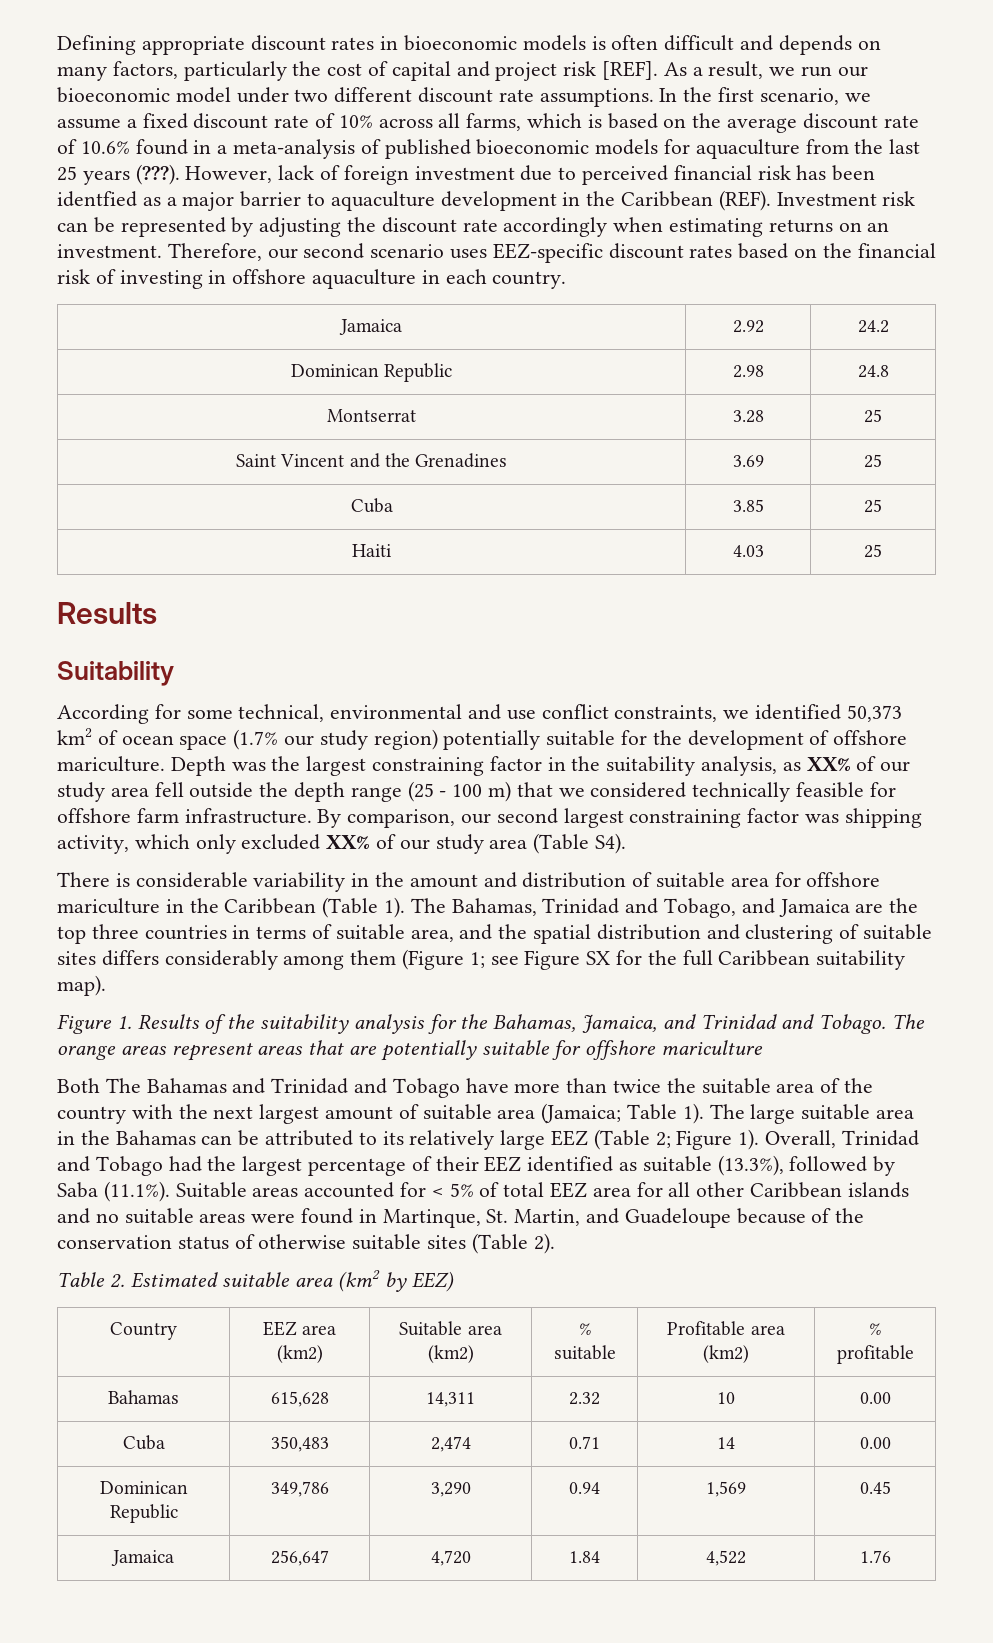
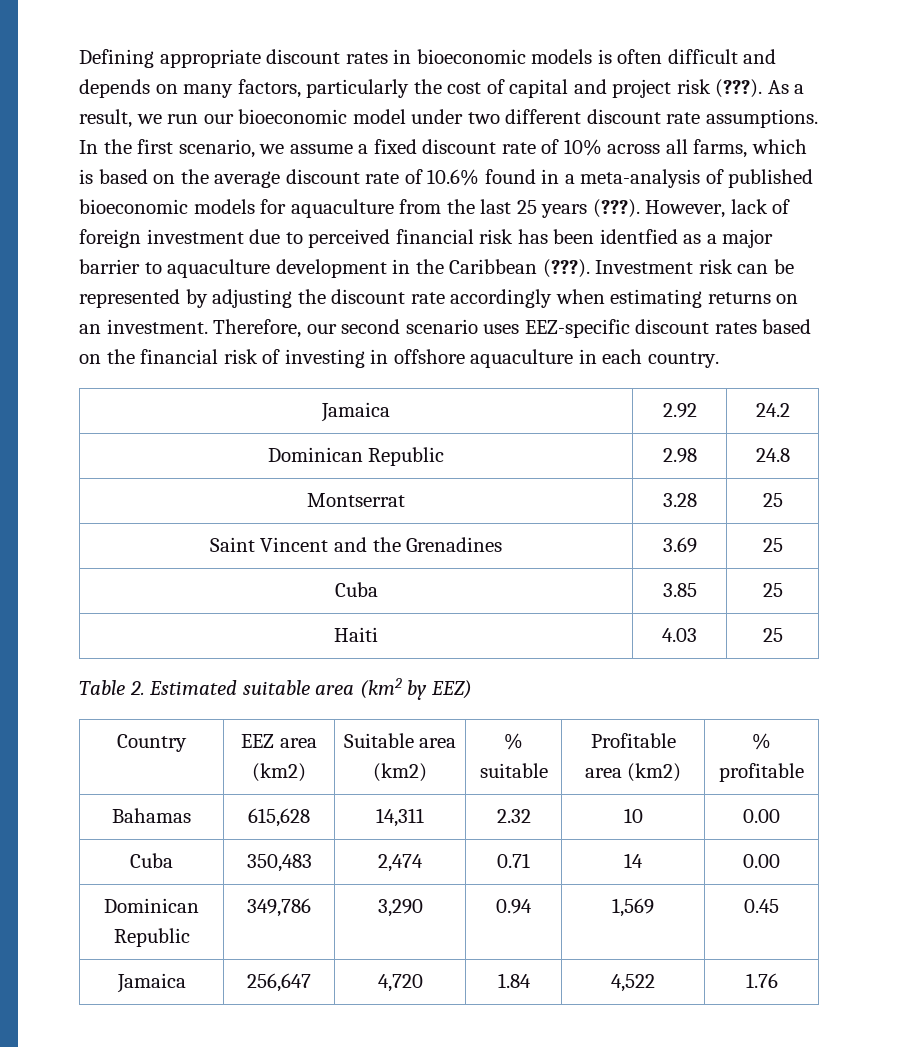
[602,61,659,80] [REF]. -> [715,79,763,98] (???).
[718,190,771,211] (REF). -> [542,259,590,278] (???).
[57,602,157,624] [57,661,174,686] [57,704,902,724] [57,728,908,750] [57,756,911,776] [57,781,896,802] [57,808,922,828] [57,833,627,854] [57,872,881,892] [57,897,919,918] [57,924,933,944] [57,949,906,970] [57,975,106,996] [57,1014,926,1034] [57,1040,764,1061] [57,1078,874,1098] [57,1103,915,1124] [57,1129,919,1150] [57,1155,896,1176] [57,1181,909,1202] [57,1208,865,1228] [57,1233,555,1254] // Results // Suitability // According for some technical, environmental and use conflict constraints, we identified 50,373 km2 of ocean space (1.7% our study region) potentially suitable for the development of offshore mariculture. Depth was the largest constraining factor in the suitability analysis, as XX% of our study area fell outside the depth range (25 - 100 m) that we considered technically feasible for offshore farm infrastructure. By comparison, our second largest constraining factor was shipping activity, which only excluded XX% of our study area (Table S4). // There is considerable variability in the amount and distribution of suitable area for offshore mariculture in the Caribbean (Table 1). The Bahamas, Trinidad and Tobago, and Jamaica are the top three countries in terms of suitable area, and the spatial distribution and clustering of suitable sites differs considerably among them (Figure 1; see Figure SX for the full Caribbean suitability map). // Figure 1. Results of the suitability analysis for the Bahamas, Jamaica, and Trinidad and Tobago. The orange areas represent areas that are potentially suitable for offshore mariculture // Both The Bahamas and Trinidad and Tobago have more than twice the suitable area of the country with the next largest amount of suitable area (Jamaica; Table 1). The large suitable area in the Bahamas can be attributed to its relatively large EEZ (Table 2; Figure 1). Overall, Trinidad and Tobago had the largest percentage of their EEZ identified as suitable (13.3%), followed by Saba (11.1%). Suitable areas accounted for < 5% of total EEZ area for all other Caribbean islands and no suitable areas were found in Martinque, St. Martin, and Guadeloupe because of the conservation status of otherwise suitable sites (Table 2). -> (783, 635) none

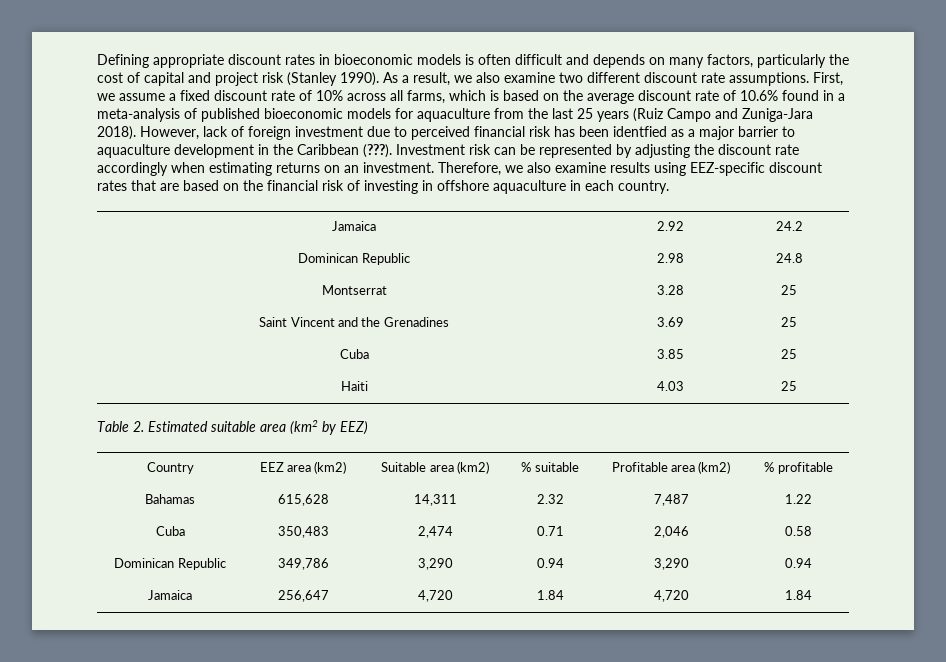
[715,79,763,98] (???). -> [287,72,379,86] (Stanley 1990).
[167,109,464,124] run our bioeconomic model under -> [476,72,555,83] also examine
[79,139,255,158] In the first scenario, -> [813,72,843,86] First,
[592,199,640,218] (???). -> [633,108,813,122] [97,126,136,140] (Ruiz Campo and Zuniga-Jara 2018).
[306,319,520,334] our second scenario uses -> [505,162,686,176] we also examine results using
(757, 328) none -> [131,180,179,191] that are
[623,808,643,823] [743,809,780,823] 10 | 0.00 -> [653,494,689,506] [785,494,812,504] 7,487 | 1.22
[624,853,643,868] [743,854,780,868] 14 | 0.00 -> [653,526,689,538] [785,526,812,536] 2,046 | 0.58
[612,898,654,917] [744,899,779,913] 1,569 | 0.45 -> [653,558,689,570] [785,558,812,568] 3,290 | 0.94
[611,974,655,992] [745,973,778,988] 4,522 | 1.76 -> [653,590,689,602] [785,590,812,600] 4,720 | 1.84

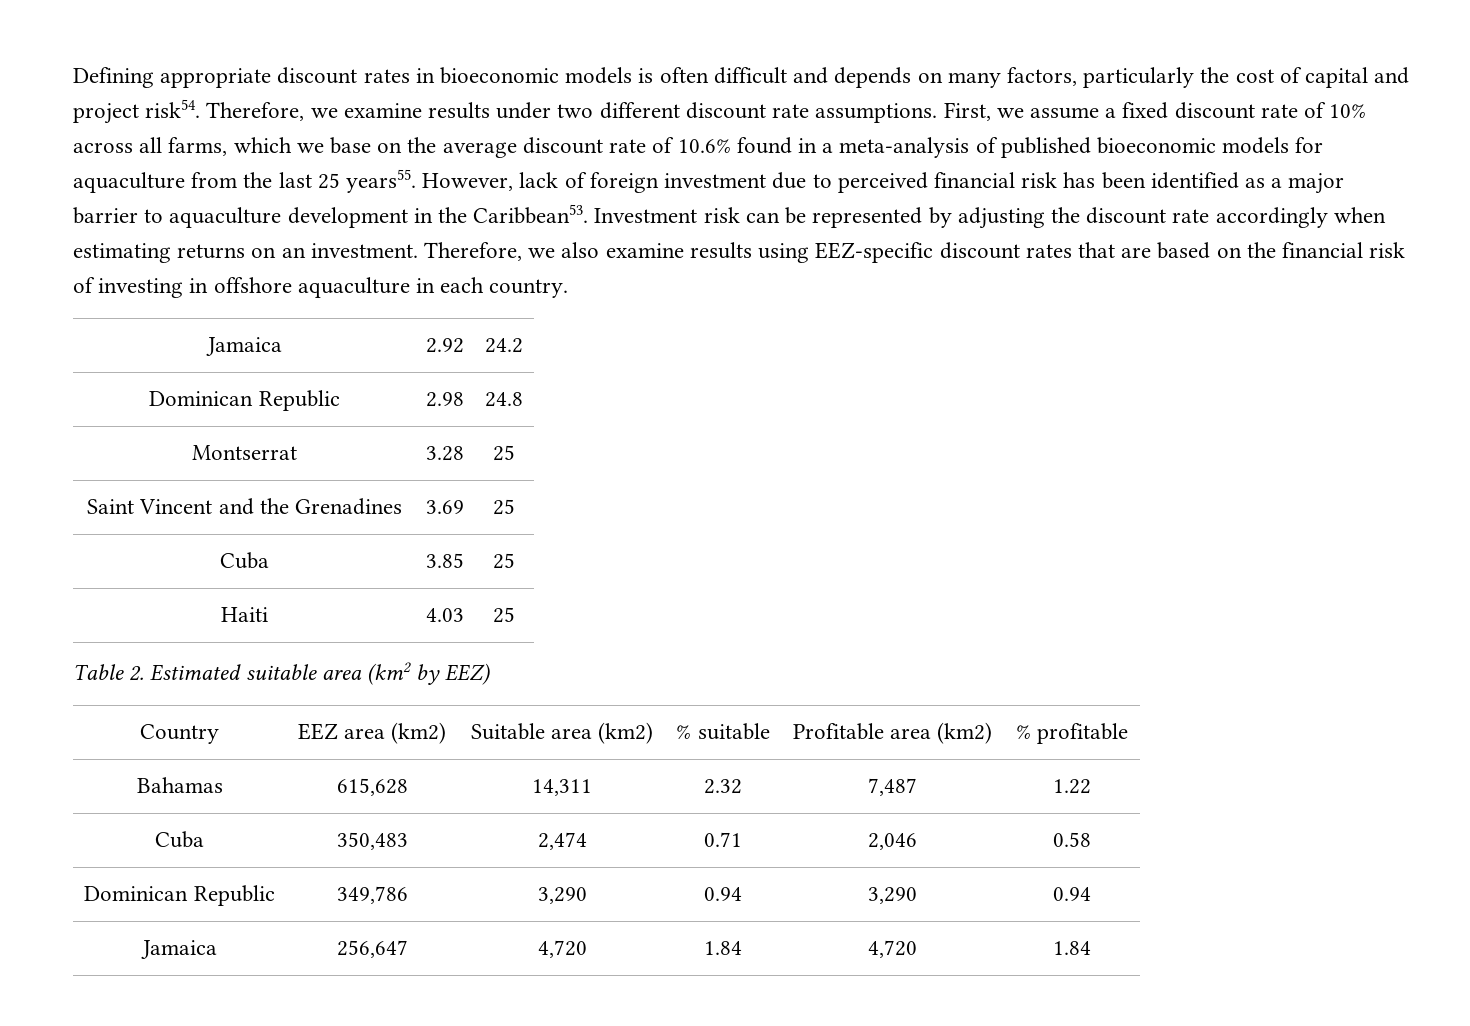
[262,72,555,86] risk (Stanley 1990). As a result, we also examine -> [145,99,552,121] risk54. Therefore, we examine results under
[490,90,539,101] is based -> [296,137,372,154] we base
[597,108,813,122] [97,126,136,140] years (Ruiz Campo and Zuniga-Jara 2018). -> [346,169,417,193] years55.
[613,126,667,137] identfied -> [1150,172,1239,189] identified
[297,144,392,158] Caribbean (???). -> [473,204,589,224] Caribbean53.

